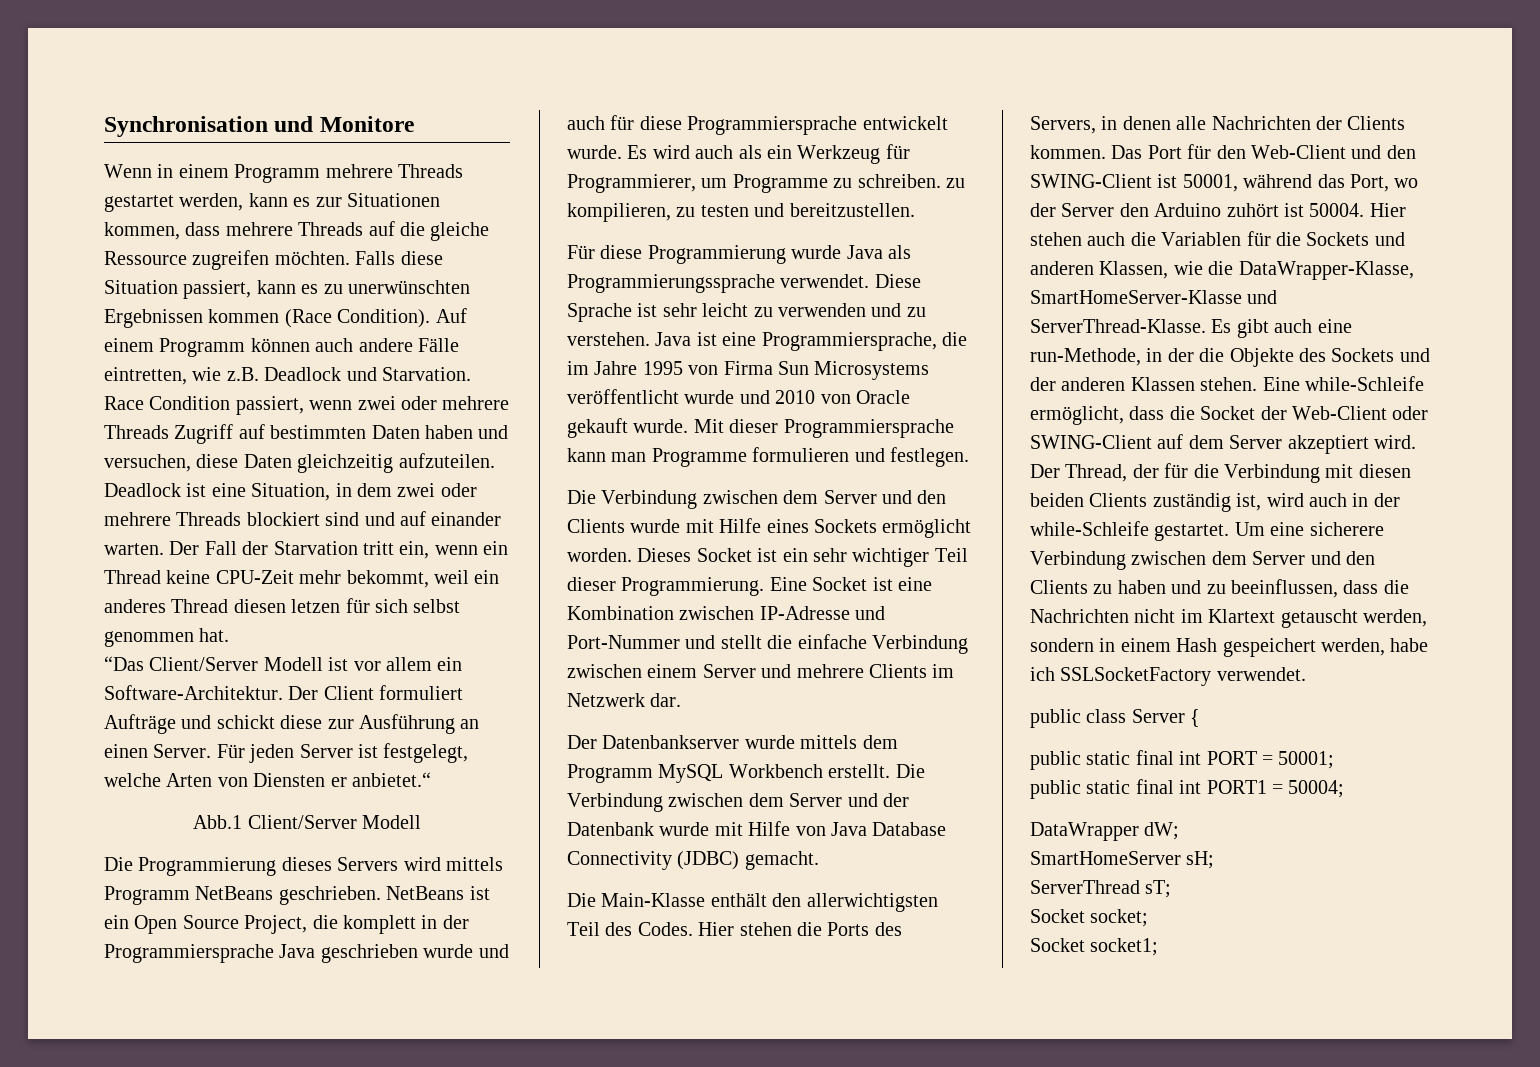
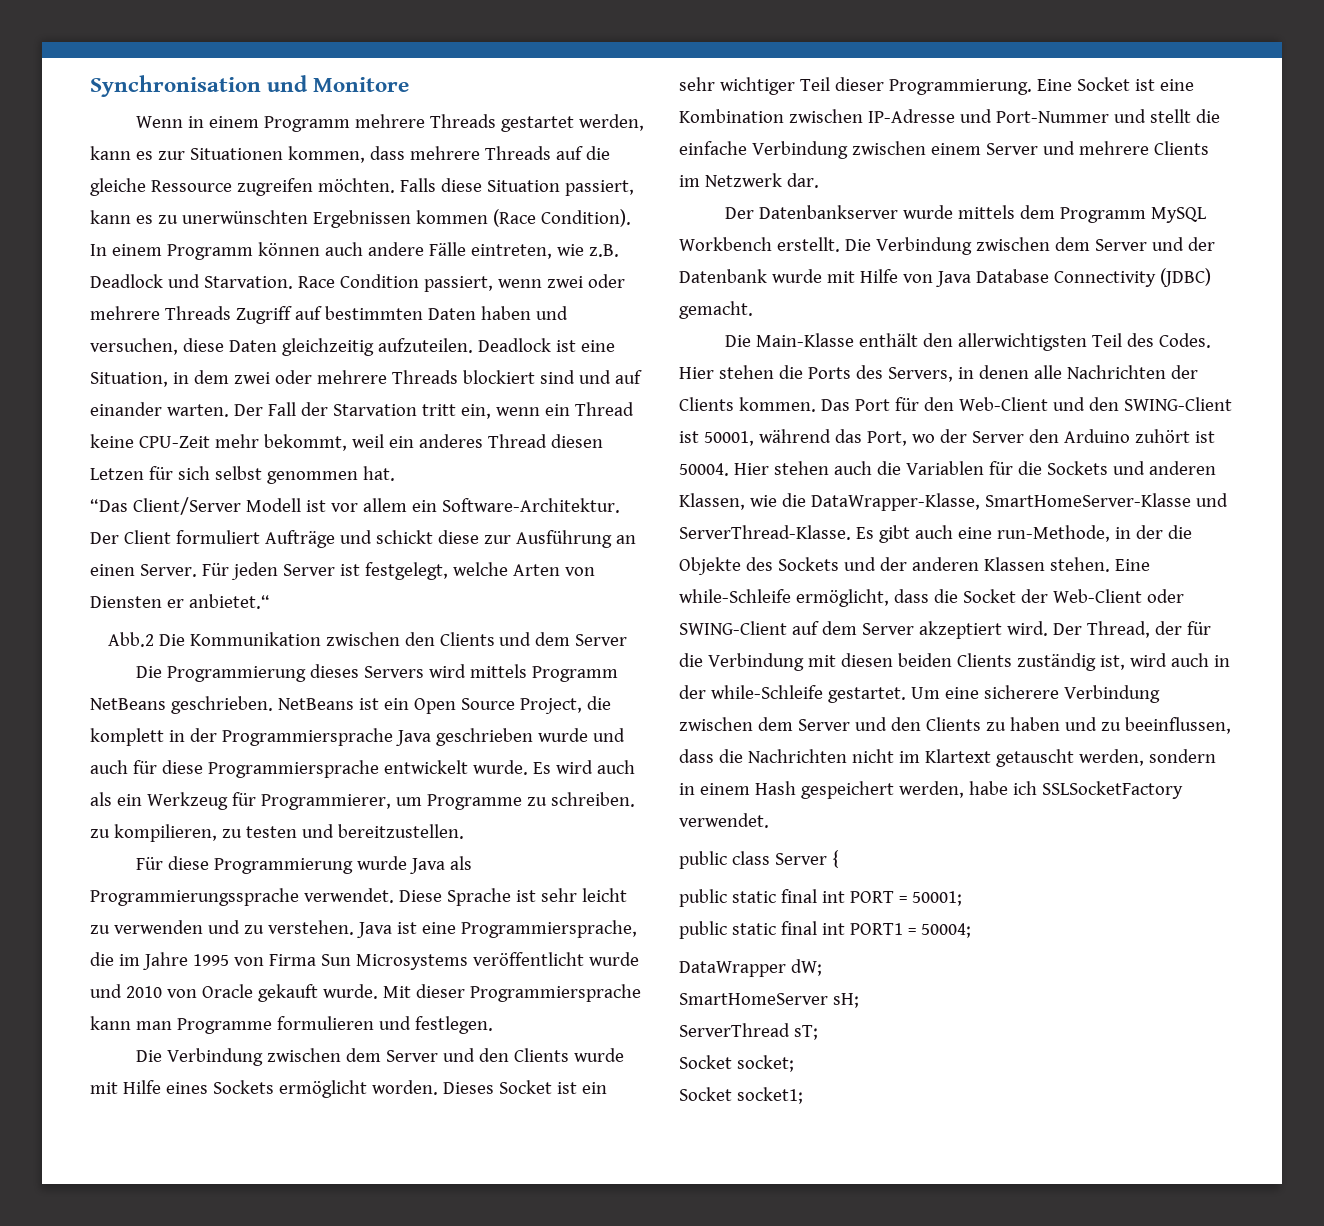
[435,308,467,323] Auf -> [90,244,107,256] In
[104,367,187,385] eintretten, -> [470,244,552,259] eintreten,
[291,599,341,613] letzen -> [90,468,144,480] Letzen
[193,815,421,829] Abb.1 Client/Server Modell -> [107,632,628,647] Abb.2 Die Kommunikation zwischen den Clients und dem Server

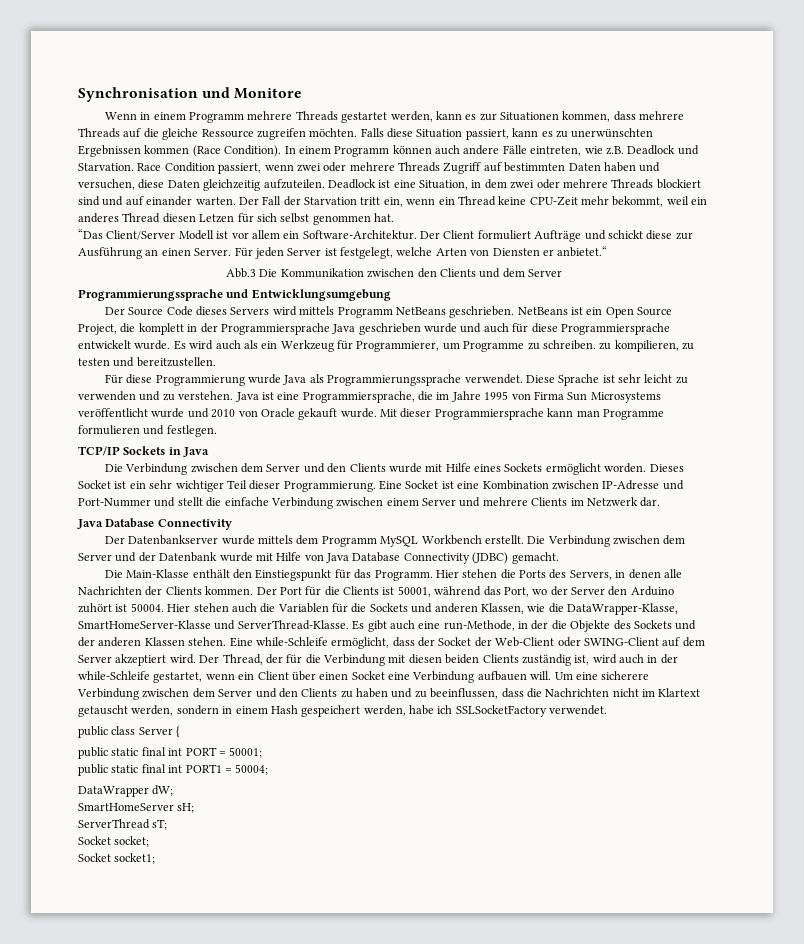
[107,632,154,647] Abb.2 -> [226,268,256,278] Abb.3
[136,666,307,682] Die Programmierung -> [78,289,391,301] [104,306,193,316] Programmierungssprache und Entwicklungsumgebung // Der Source Code
(493, 1025) none -> [78,446,210,457] // TCP/IP Sockets in Java
(819, 180) none -> [77,518,232,530] // Java Database Connectivity
[958,333,1212,351] allerwichtigsten Teil des Codes. -> [255,569,433,581] Einstiegspunkt für das Programm.
[820,399,850,411] Das -> [256,587,277,595] Der
[923,397,1232,411] den Web-Client und den SWING-Client -> [324,586,379,596] die Clients
[933,589,958,603] die -> [418,637,435,647] der
[827,687,906,703] gestartet. -> [153,671,552,683] gestartet, wenn ein Client über einen Socket eine Verbindung aufbauen will.

